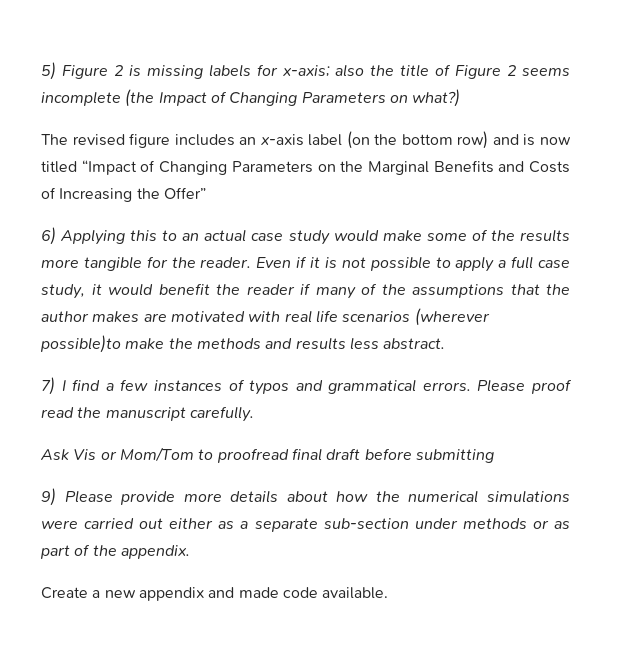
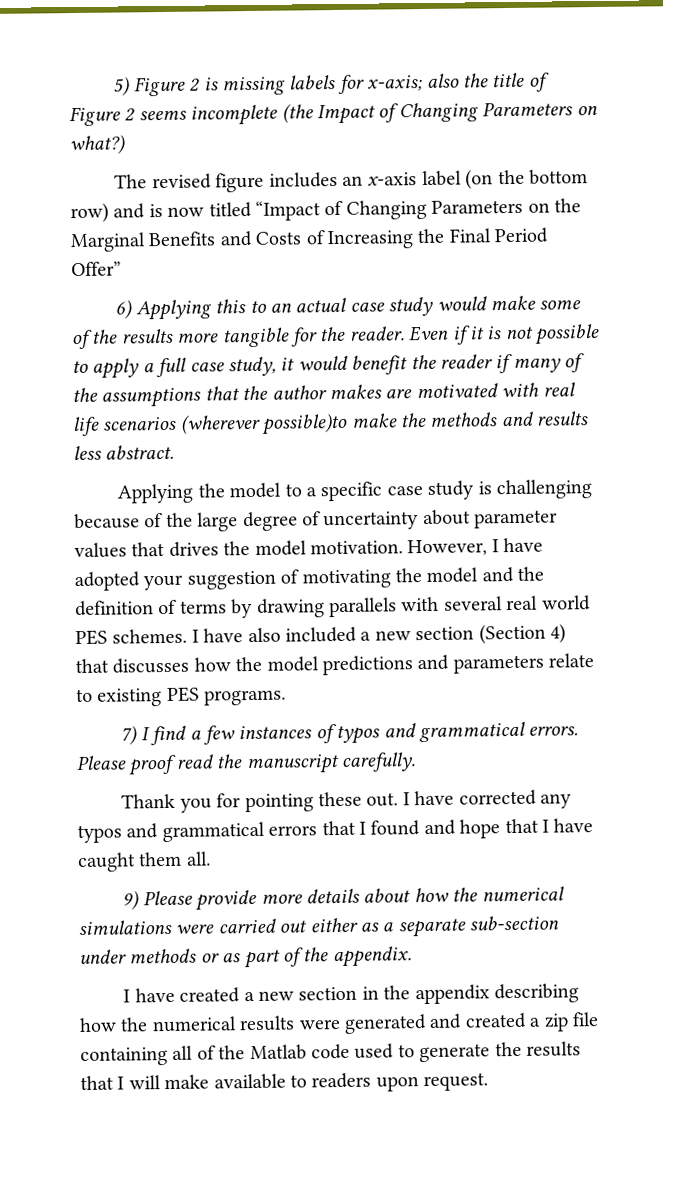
(160, 193) none -> [448,227,549,244] Final Period
(446, 343) none -> [117,479,592,504] [74,509,559,532] [74,537,544,559] [74,566,545,592] [75,595,591,619] [75,623,566,646] [75,653,595,676] [76,686,287,707] // Applying the model to a specific case study is challenging because of the large degree of uncertainty about parameter values that drives the model motivation. However, I have adopted your suggestion of motivating the model and the definition of terms by drawing parallels with several real world PES schemes. I have also included a new section (Section 4) that discusses how the model predictions and parameters relate to existing PES programs.
[40,447,494,463] Ask Vis or Mom/Tom to proofread final draft before submitting -> [121,789,572,813] [77,818,594,844] [77,851,211,873] Thank you for pointing these out. I have corrected any typos and grammatical errors that I found and hope that I have caught them all.
[41,587,389,601] Create a new appendix and made code available. -> [123,983,579,1005] [79,1012,599,1034] [80,1041,581,1067] [80,1072,489,1092] I have created a new section in the appendix describing how the numerical results were generated and created a zip file containing all of the Matlab code used to generate the results that I will make available to readers upon request.

